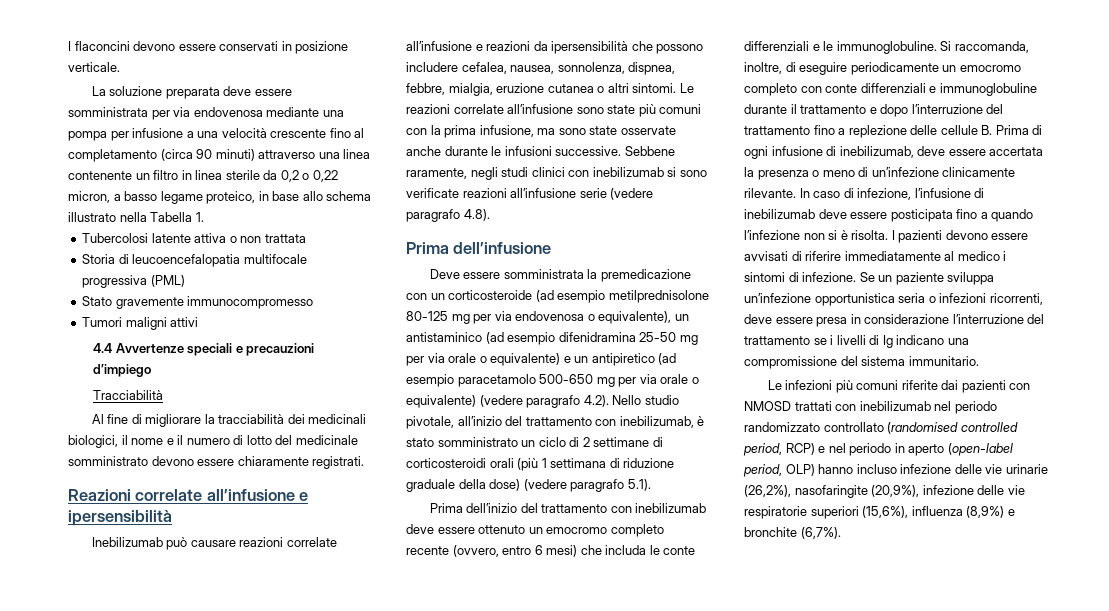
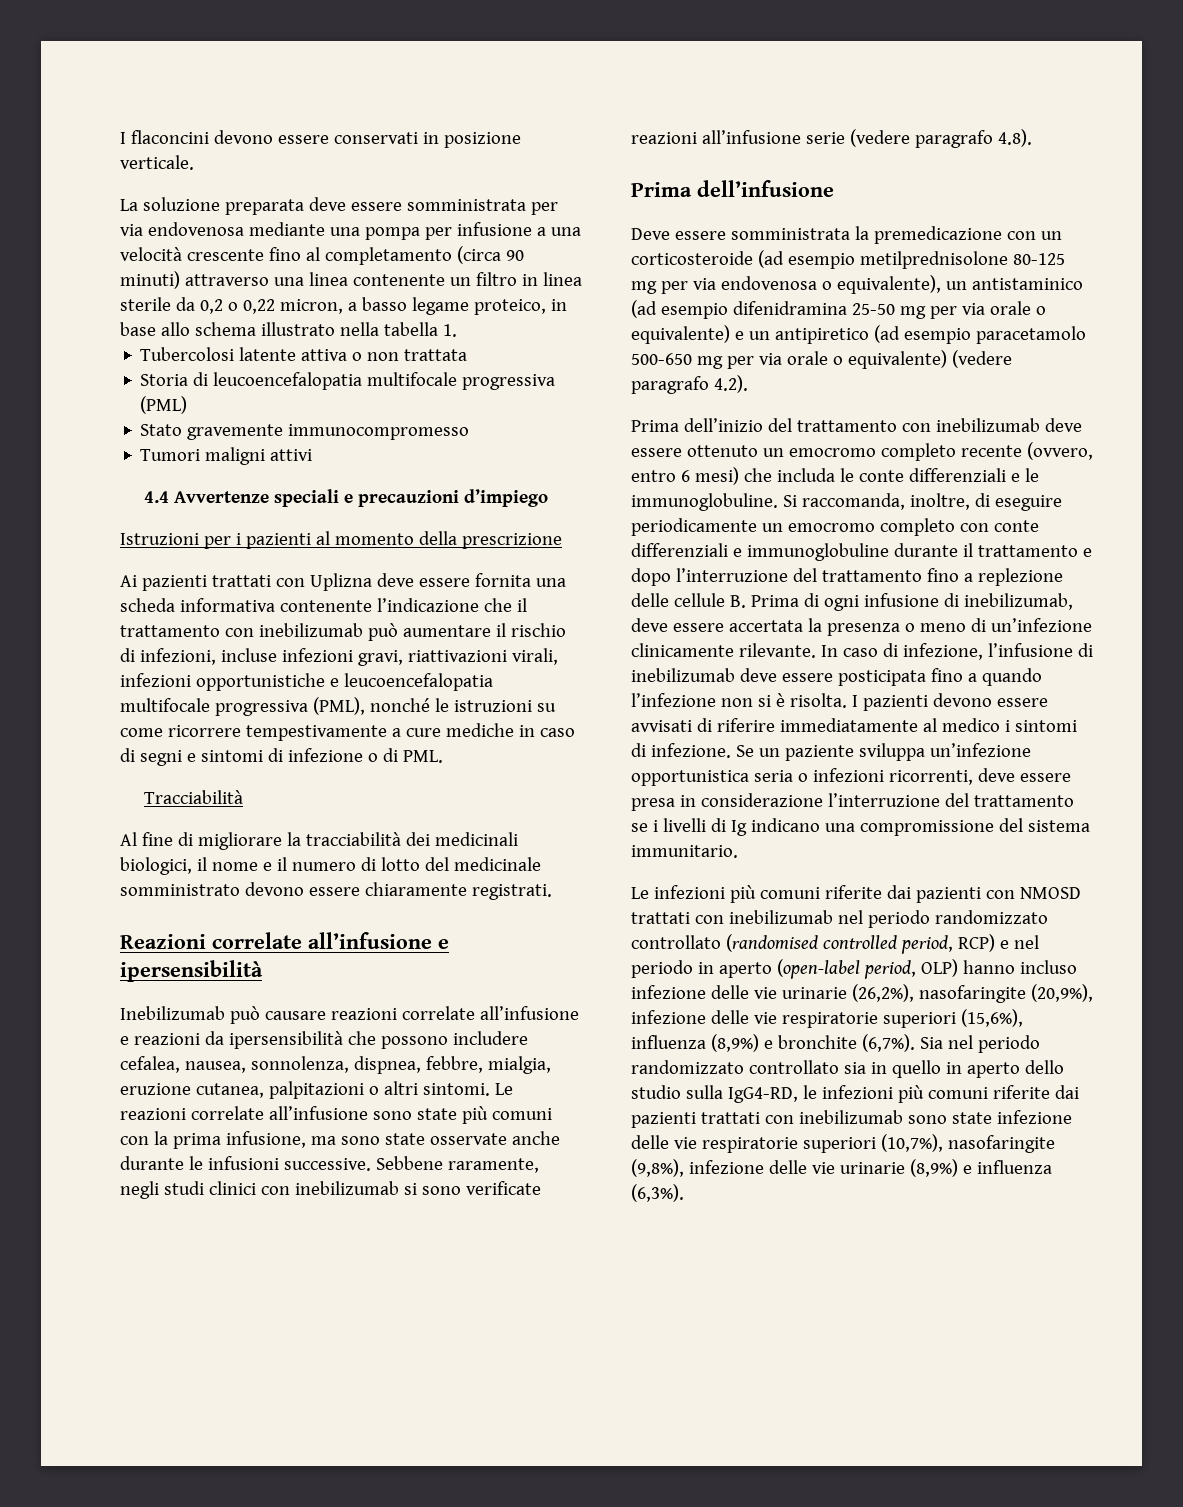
[150,212,193,222] Tabella -> [383,322,438,336] tabella
(152, 370) none -> [120,531,562,549] [120,573,566,591] [120,598,527,612] [120,623,566,641] [120,648,558,666] [120,673,493,691] [120,697,556,716] [120,723,575,741] [120,748,443,766] // Istruzioni per i pazienti al momento della prescrizione // Ai pazienti trattati con Uplizna deve essere fornita una scheda informativa contenente l’indicazione che il trattamento con inebilizumab può aumentare il rischio di infezioni, incluse infezioni gravi, riattivazioni virali, infezioni opportunistiche e leucoencefalopatia multifocale progressiva (PML), nonché le istruzioni su come ricorrere tempestivamente a cure mediche in caso di segni e sintomi di infezione o di PML.
[547,84,594,93] cutanea -> [195,1081,364,1099] cutanea, palpitazioni
[612,395,679,405] [406,416,705,429] [406,437,663,447] [406,458,675,471] [406,479,651,492] Nello studio pivotale, all’inizio del trattamento con inebilizumab, è stato somministrato un ciclo di 2 settimane di corticosteroidi orali (più 1 settimana di riduzione graduale della dose) (vedere paragrafo 5.1). -> (748, 384) none
(841, 533) none -> [919,1035,1040,1053] [631,1060,1064,1078] [631,1085,1079,1103] [631,1110,1072,1128] [631,1134,1055,1153] [631,1159,1052,1177] [631,1184,684,1202] Sia nel periodo randomizzato controllato sia in quello in aperto dello studio sulla IgG4-RD, le infezioni più comuni riferite dai pazienti trattati con inebilizumab sono state infezione delle vie respiratorie superiori (10,7%), nasofaringite (9,8%), infezione delle vie urinarie (8,9%) e influenza (6,3%).

